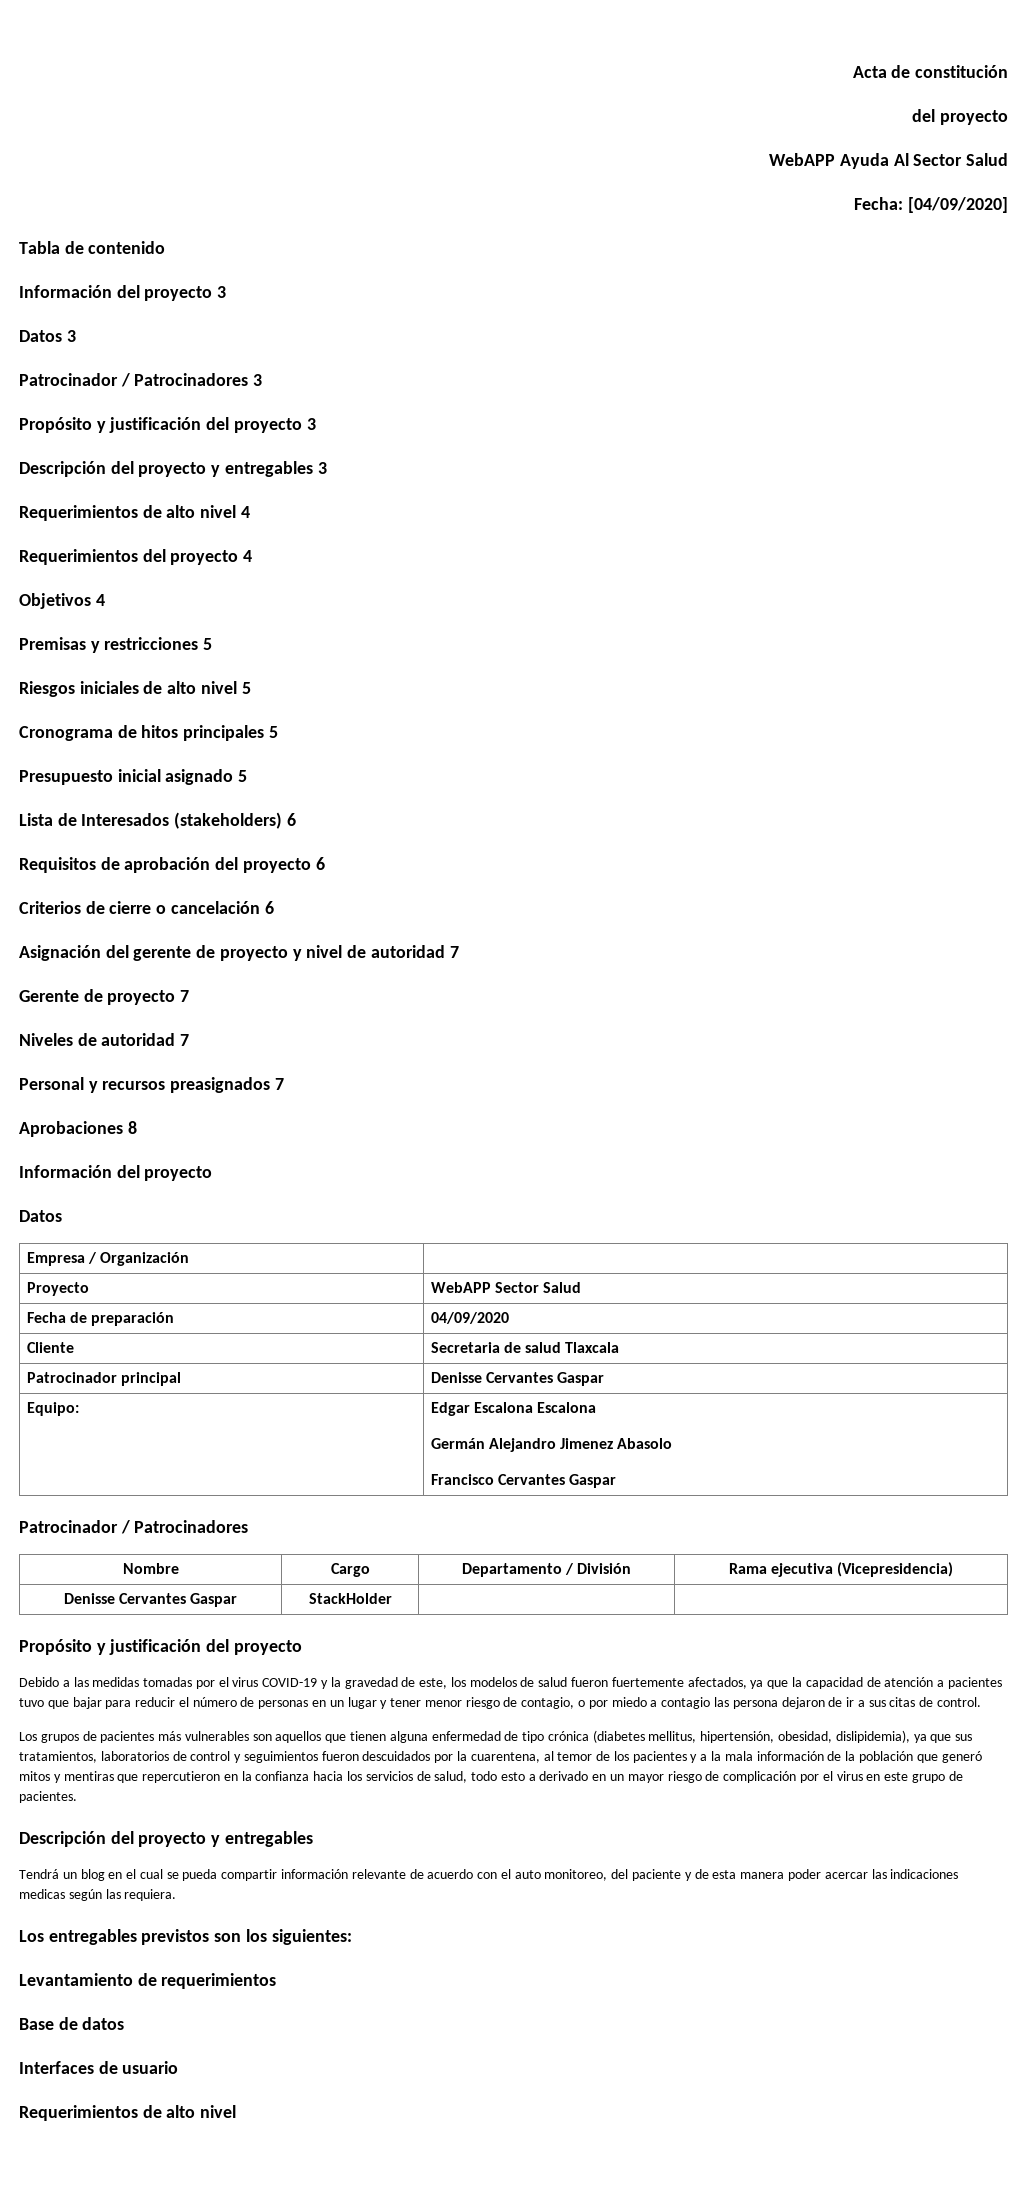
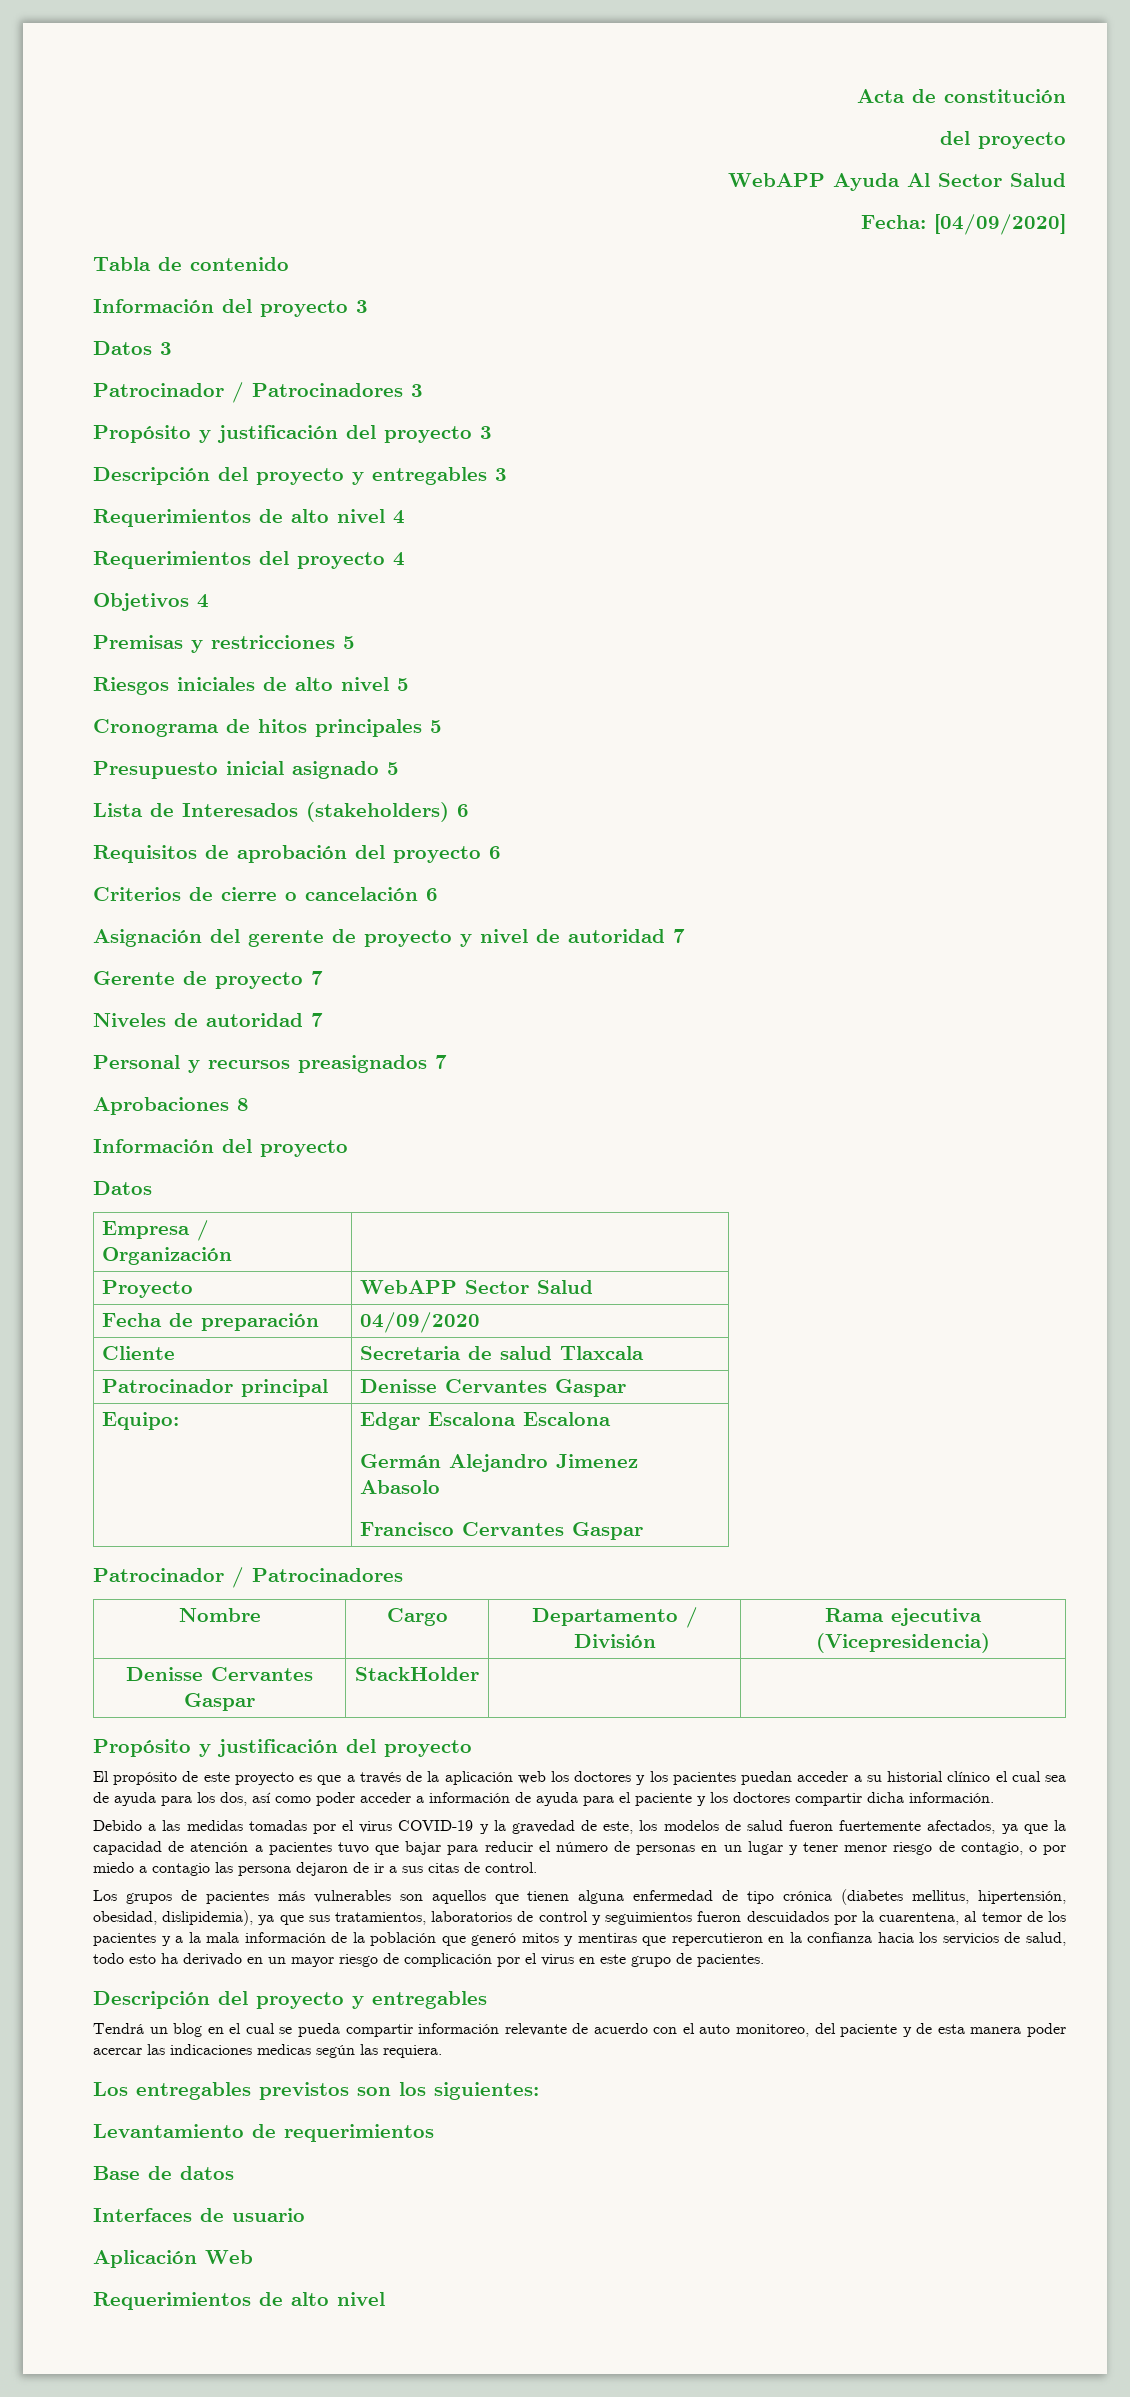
(302, 1647) none -> [93,1771,1067,1785] [93,1792,994,1806] // El propósito de este proyecto es que a través de la aplicación web los doctores y los pacientes puedan acceder a su historial clínico el cual sea de ayuda para los dos, así como poder acceder a información de ayuda para el paciente y los doctores compartir dicha información.
[528,1774,536,1781] a -> [161,1953,178,1964] ha
(179, 2067) none -> [93,2250,253,2268] // Aplicación Web

